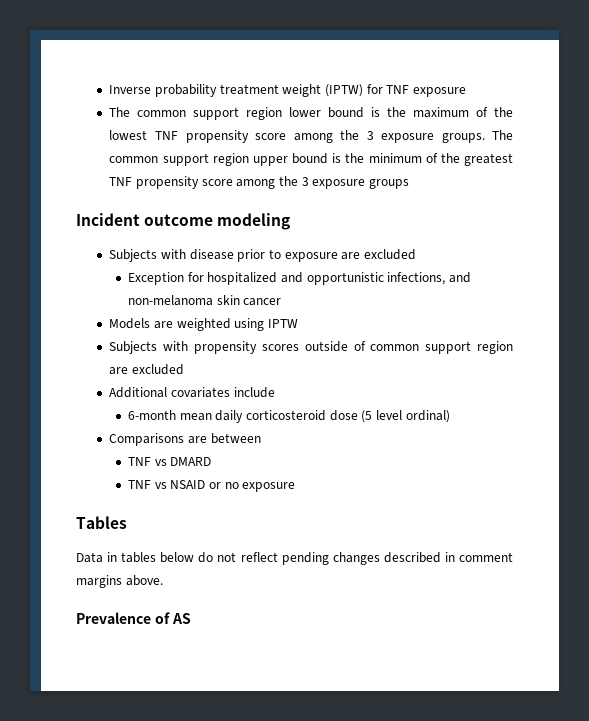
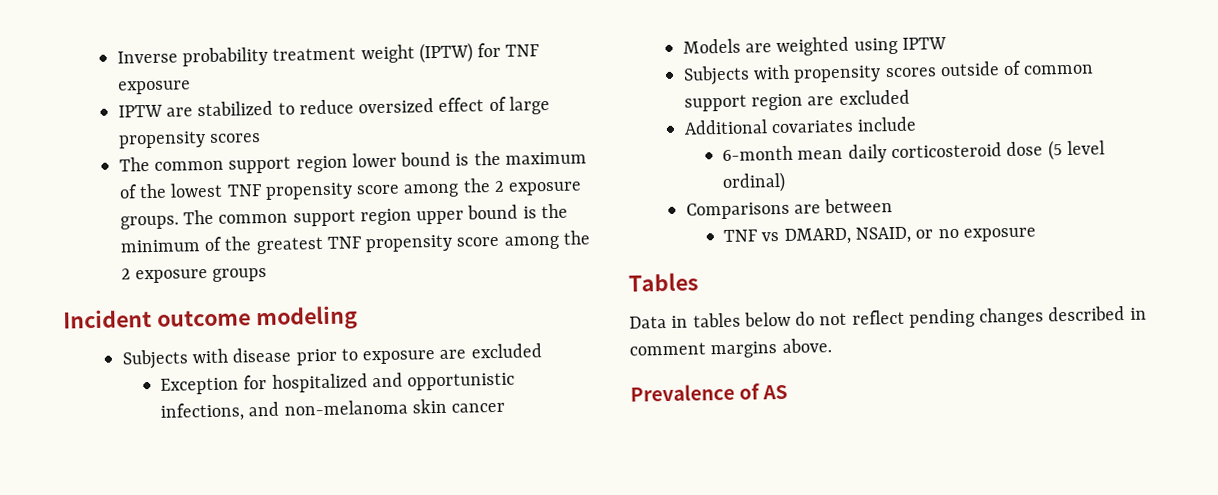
(467, 92) none -> [117,96,550,118] [117,131,262,149] // IPTW are stabilized to reduce oversized effect of large propensity scores
[366,131,374,140] 3 -> [493,180,505,192] 2
[301,177,309,186] 3 -> [120,268,131,280] 2
[170,457,212,466] [128,480,206,489] DMARD // TNF vs NSAID -> [783,226,911,245] DMARD, NSAID,

